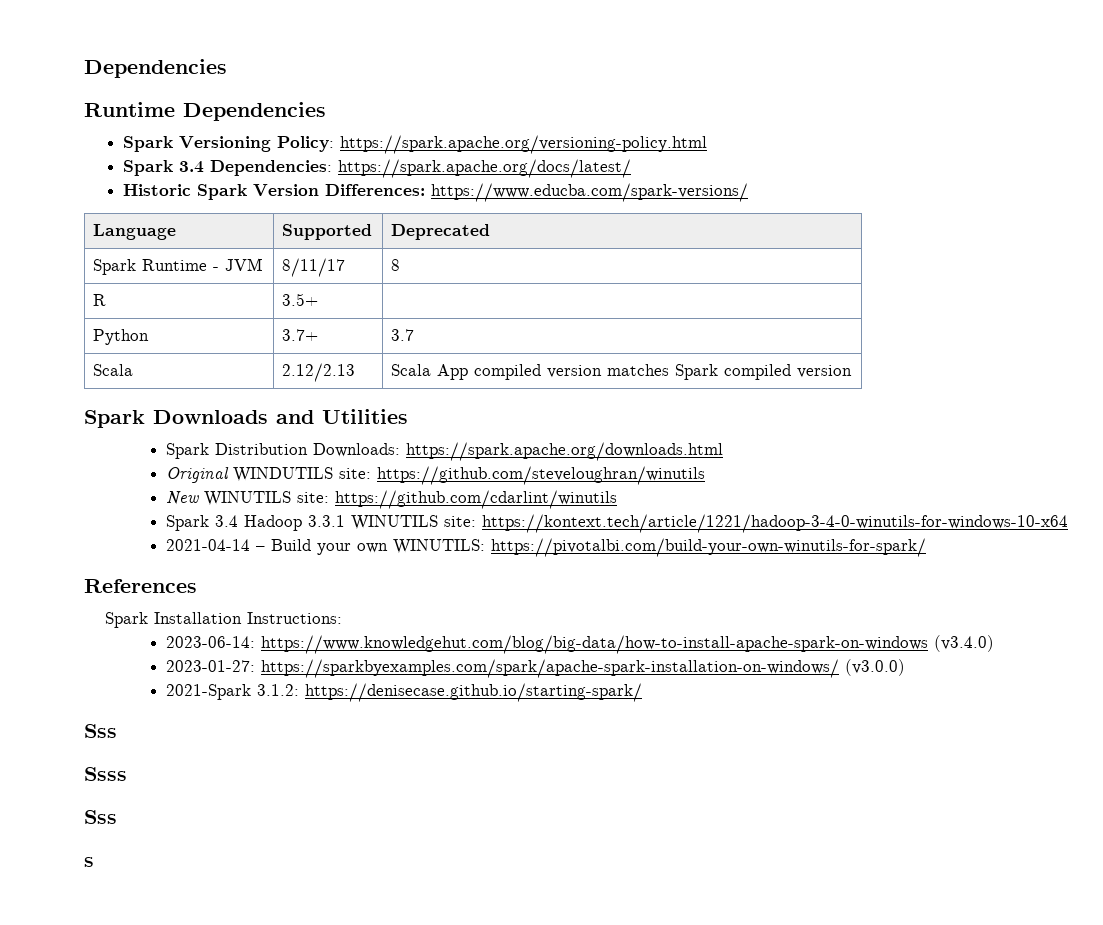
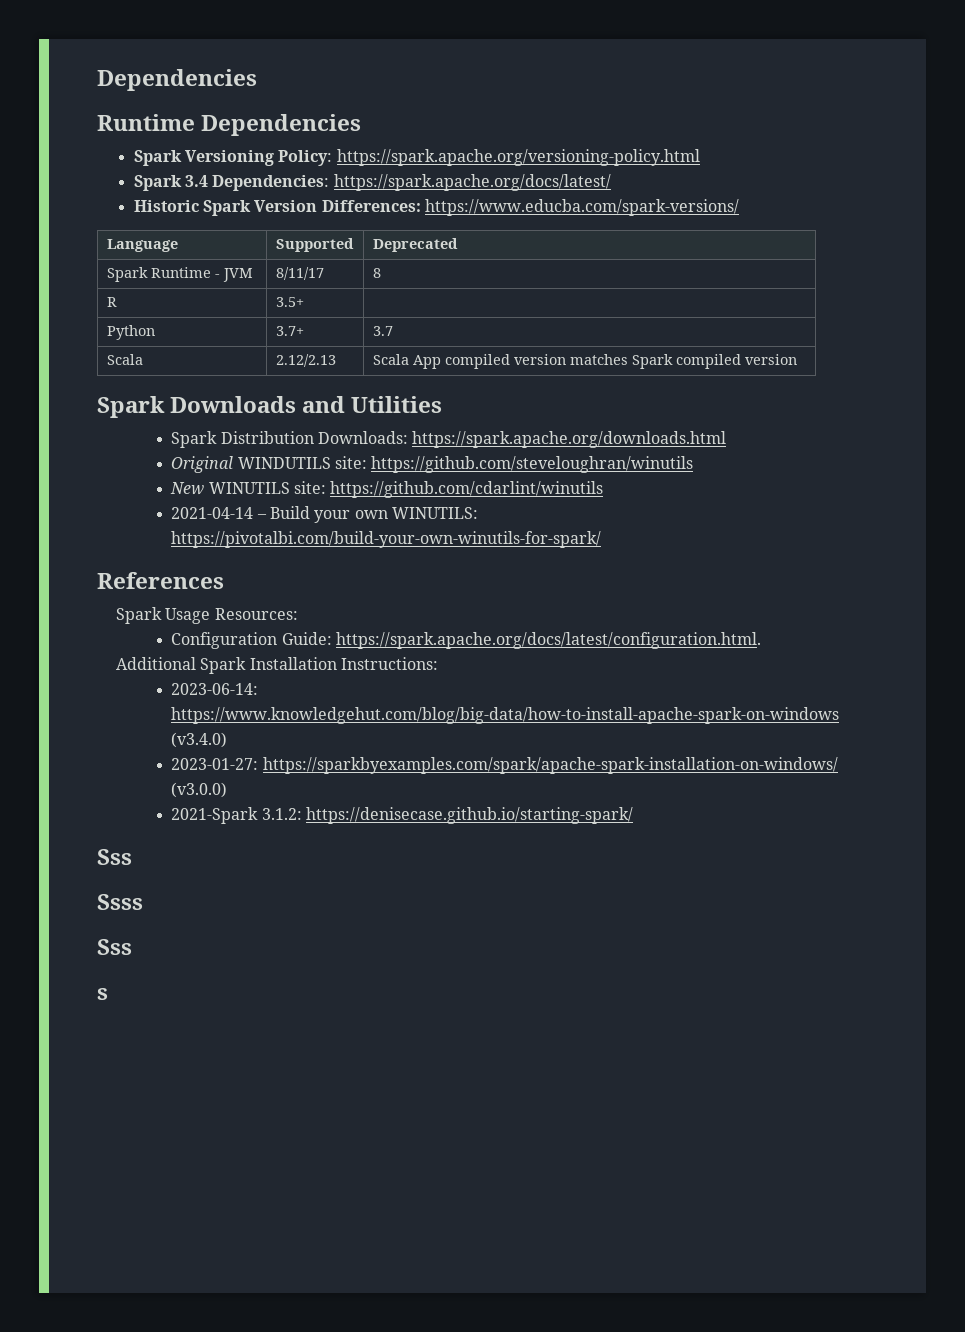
[165,514,1068,533] // Spark 3.4 Hadoop 3.3.1 WINUTILS site: https://kontext.tech/article/1221/hadoop-3-4-0-winutils-for-windows-10-x64 -> (604, 489) none
(149, 620) none -> [165,608,298,624] [171,632,762,649] [115,657,247,674] Usage Resources: // Configuration Guide: https://spark.apache.org/docs/latest/configuration.html. // Additional Spark

